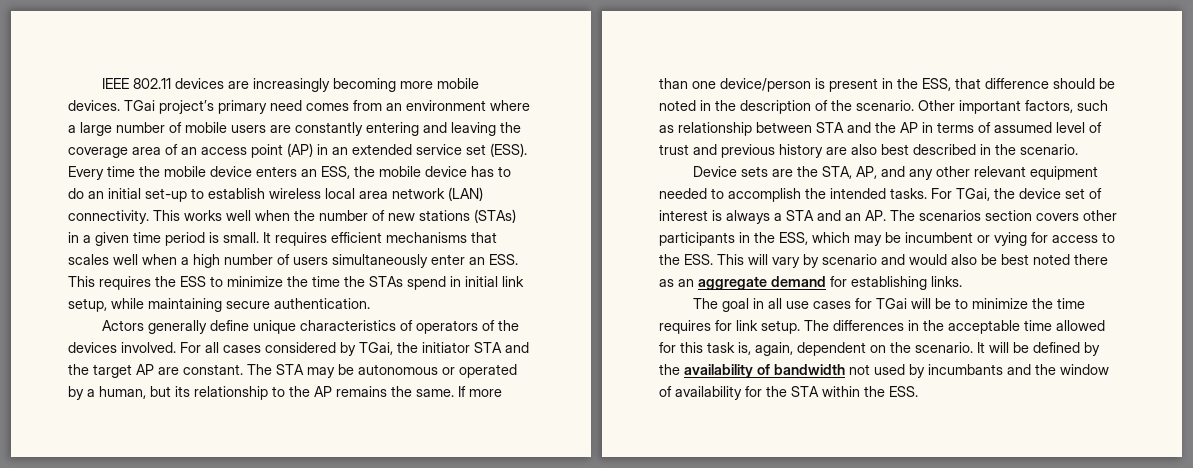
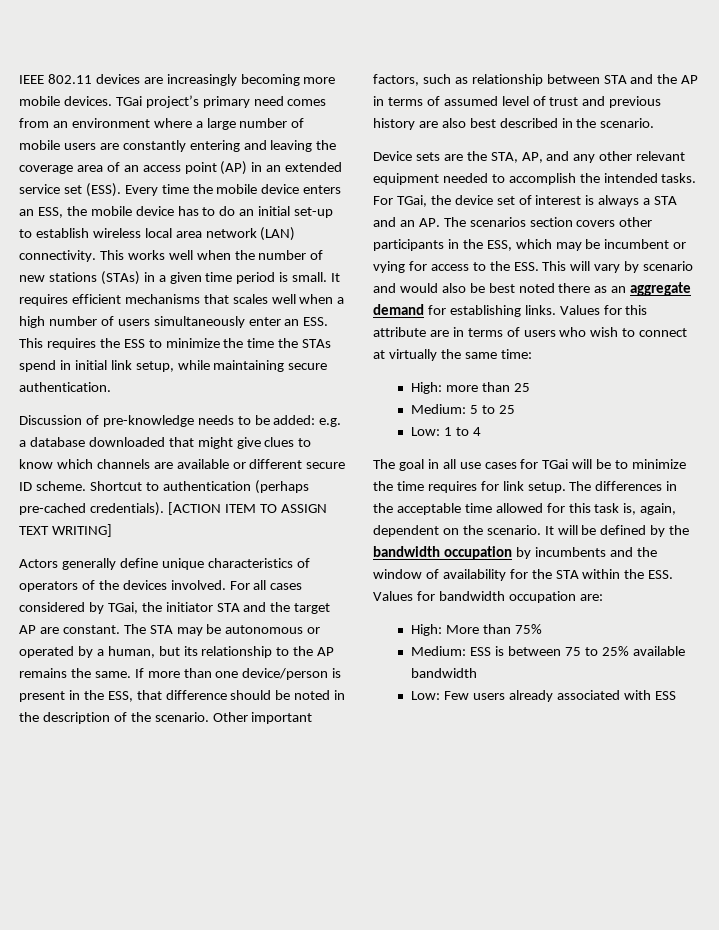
(370, 303) none -> [19,415,342,427] [19,437,312,449] [19,459,346,469] [19,480,309,494] [19,502,327,516] [19,524,112,537] // Discussion of pre-knowledge needs to be added: e.g. a database downloaded that might give clues to know which channels are available or different secure ID scheme. Shortcut to authentication (perhaps pre-cached credentials). [ACTION ITEM TO ASSIGN TEXT WRITING]
(962, 281) none -> [559,305,648,315] [373,327,688,337] [373,349,532,361] [411,382,531,394] [411,404,516,414] [411,427,482,436] Values for this attribute are in terms of users who wish to connect at virtually the same time: // High: more than 25 // Medium: 5 to 25 // Low: 1 to 4
[684,364,1003,378] availability of bandwidth not used by incumbants -> [373,546,606,560] bandwidth occupation by incumbents
(918, 391) none -> [373,591,603,603] [411,624,543,636] [411,646,685,656] [411,668,478,678] [411,690,676,702] Values for bandwidth occupation are: // High: More than 75% // Medium: ESS is between 75 to 25% available bandwidth // Low: Few users already associated with ESS

